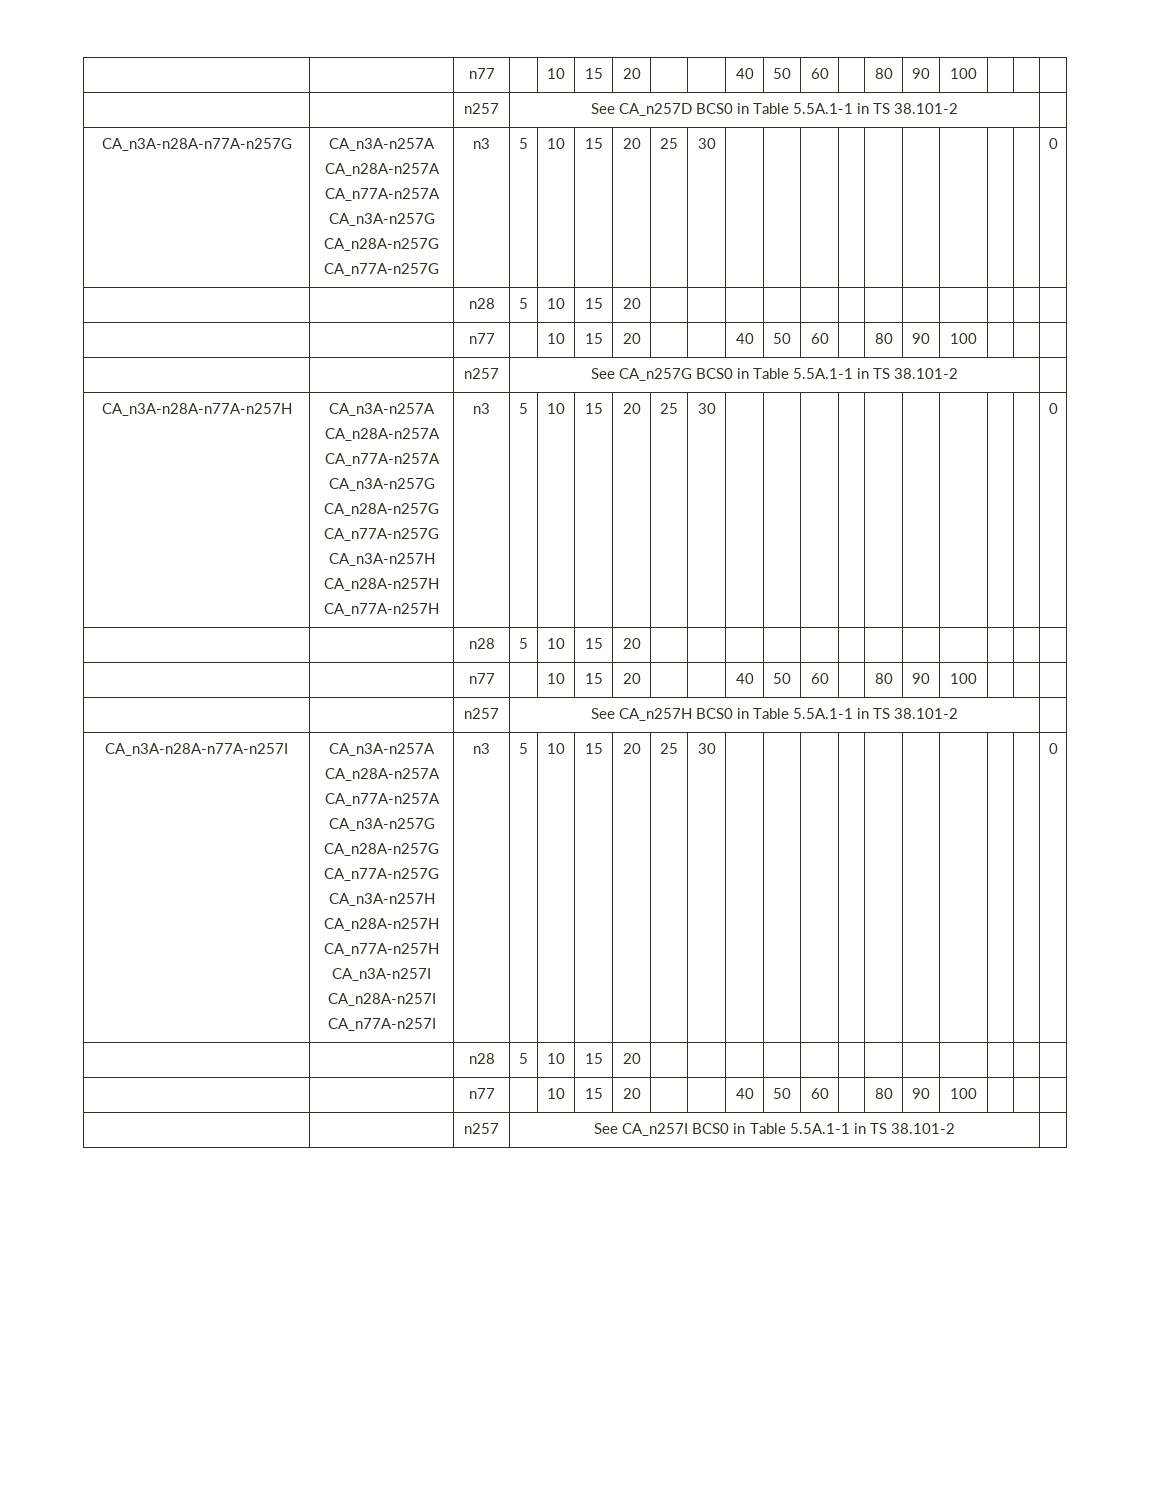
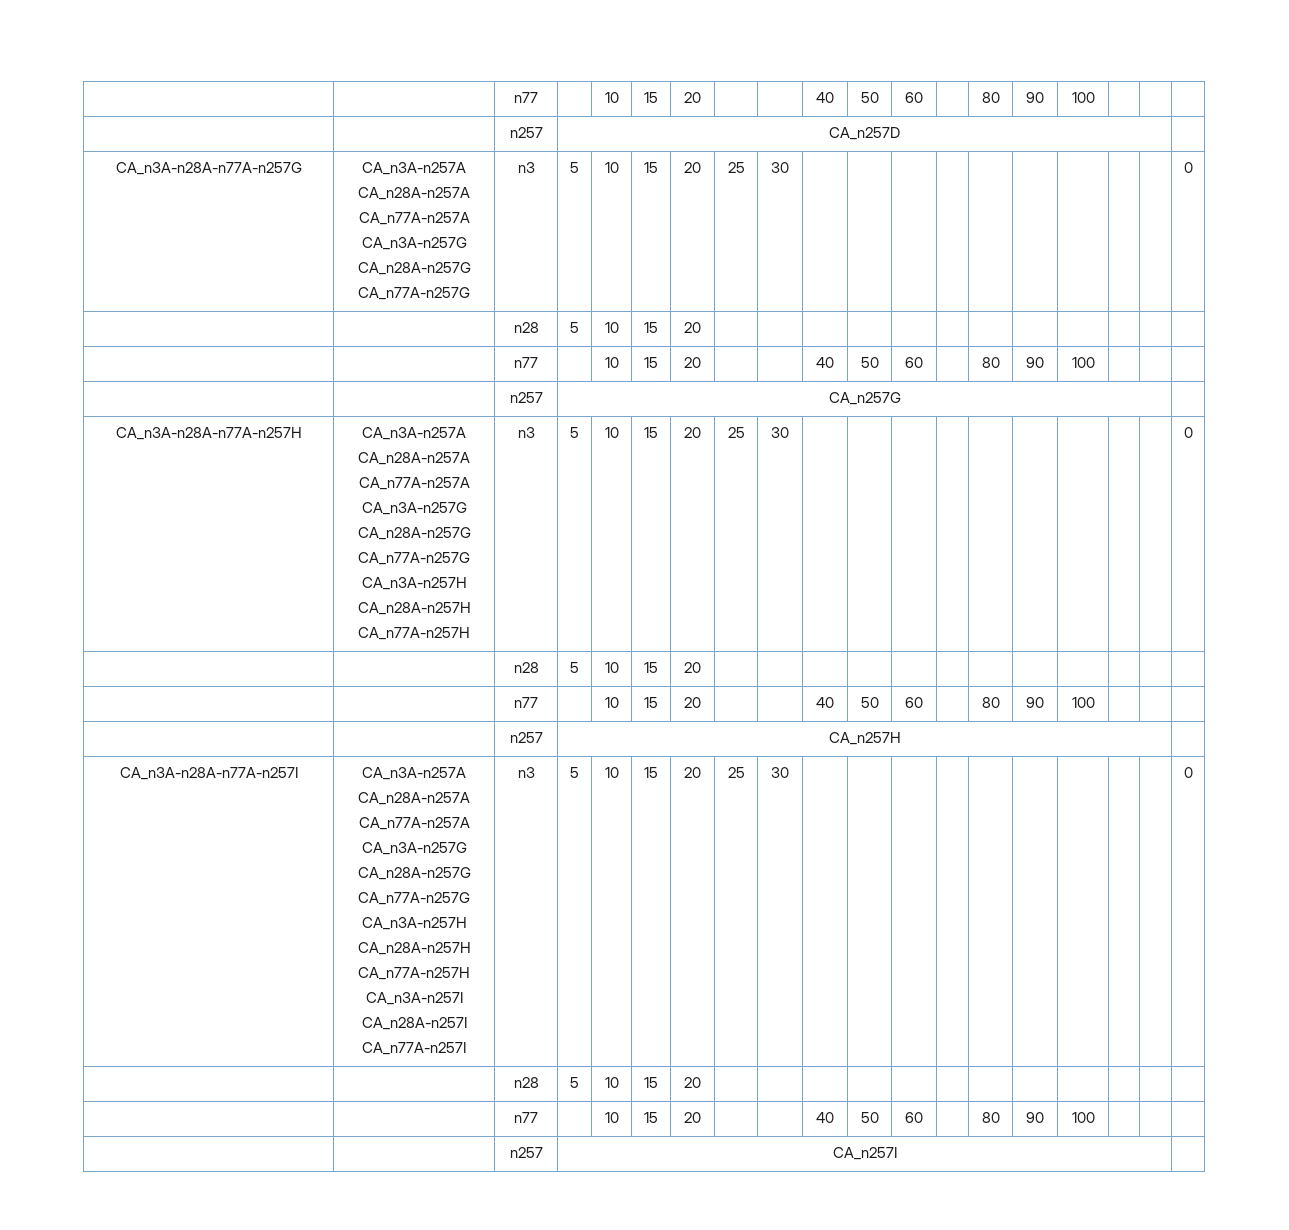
[590,103,615,114] See -> (543, 132) none
[695,103,959,114] BCS0 in Table 5.5A.1-1 in TS 38.101-2 -> (900, 133) none
[590,368,615,379] See -> (543, 397) none
[695,368,959,379] BCS0 in Table 5.5A.1-1 in TS 38.101-2 -> (901, 398) none
[590,708,615,719] See -> (543, 737) none
[695,708,959,719] BCS0 in Table 5.5A.1-1 in TS 38.101-2 -> (901, 738) none
[594,1123,619,1134] See -> (543, 1152) none
[692,1123,955,1134] BCS0 in Table 5.5A.1-1 in TS 38.101-2 -> (897, 1153) none

